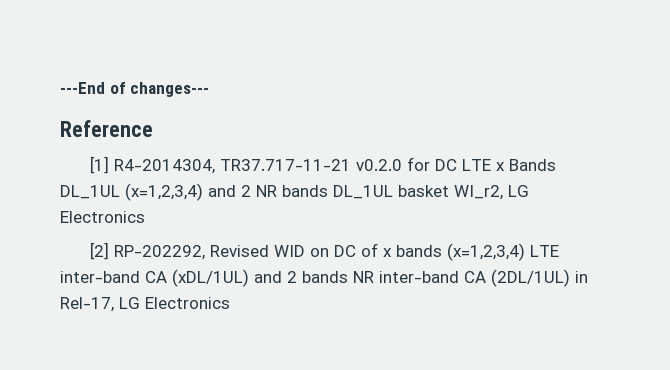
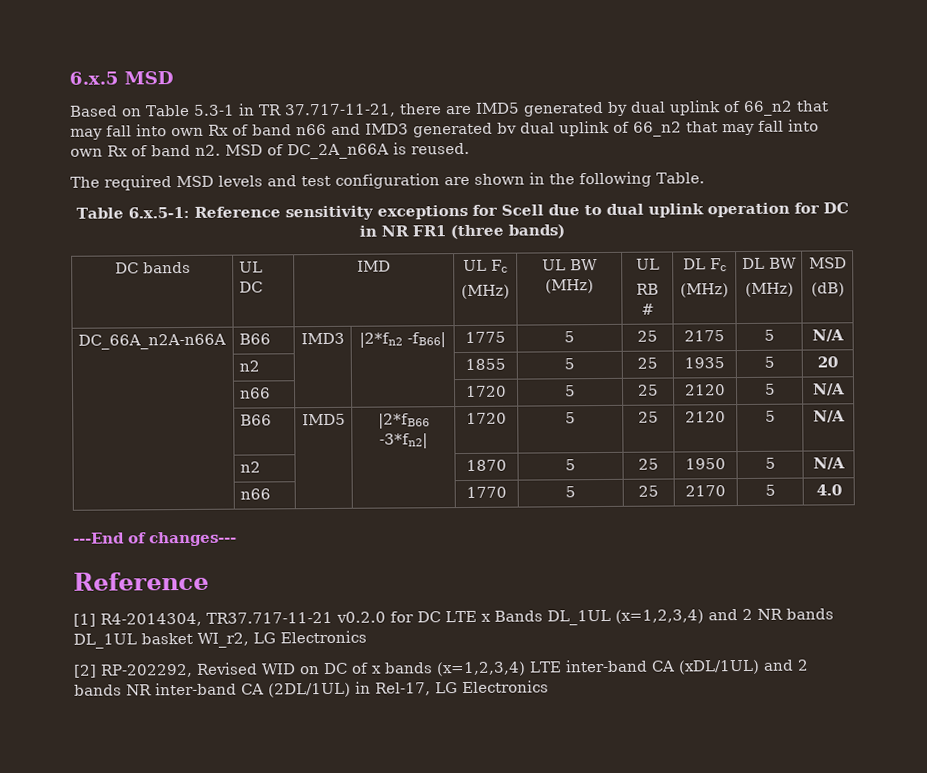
(60, 88) none -> [69,71,174,85] [69,100,829,118] [70,119,819,140] [70,142,470,160] [70,171,705,191] [75,202,849,221] [359,224,565,240] [114,261,191,274] [238,261,263,273] [238,281,263,293] [356,260,391,272] [463,259,508,273] [461,284,510,300] [542,259,598,271] [545,279,594,294] [635,258,660,270] [636,283,659,295] [640,303,655,315] [682,258,727,272] [680,283,729,298] [742,257,797,270] [744,282,794,297] [808,257,847,269] [810,282,845,297] [77,333,226,350] [238,333,271,345] [300,332,345,345] [359,332,446,348] [465,331,506,343] [564,331,575,343] [637,330,658,342] [684,330,725,342] [763,329,775,341] [811,329,844,342] [238,360,260,372] [465,358,506,370] [564,358,575,370] [637,357,658,369] [684,357,725,369] [763,356,775,368] [817,356,838,368] [239,387,271,399] [465,385,507,397] [564,385,576,397] [637,384,659,396] [684,384,726,396] [763,383,776,395] [811,383,845,396] [239,414,272,426] [301,413,346,426] [377,413,430,429] [379,433,428,449] [466,412,507,424] [565,412,576,424] [638,411,659,423] [685,411,726,423] [764,410,776,422] [812,410,845,423] [239,461,261,473] [466,459,507,471] [565,459,576,471] [638,458,659,470] [685,458,726,470] [764,457,776,469] [812,457,845,470] [239,488,271,500] [466,486,507,498] [565,486,576,498] [638,485,659,497] [685,485,726,497] [764,484,776,496] [815,484,842,496] 6.x.5 MSD // Based on Table 5.3-1 in TR 37.717-11-21, there are IMD5 generated by dual uplink of 66_n2 that may fall into own Rx of band n66 and IMD3 generated bv dual uplink of 66_n2 that may fall into own Rx of band n2. MSD of DC_2A_n66A is reused. // The required MSD levels and test configuration are shown in the following Table. // Table 6.x.5-1: Reference sensitivity exceptions for Scell due to dual uplink operation for DC in NR FR1 (three bands) // DC bands | UL DC | IMD | UL Fc // (MHz) | UL BW (MHz) | UL // RB # | DL Fc // (MHz) | DL BW // (MHz) | MSD // (dB) // DC_66A_n2A-n66A | B66 | IMD3 | |2*fn2 -fB66| | 1775 | 5 | 25 | 2175 | 5 | N/A // | n2 | | | 1855 | 5 | 25 | 1935 | 5 | 20 // | n66 | | | 1720 | 5 | 25 | 2120 | 5 | N/A // | B66 | IMD5 | |2*fB66 -3*fn2| | 1720 | 5 | 25 | 2120 | 5 | N/A // | n2 | | | 1870 | 5 | 25 | 1950 | 5 | N/A // | n66 | | | 1770 | 5 | 25 | 2170 | 5 | 4.0 //

